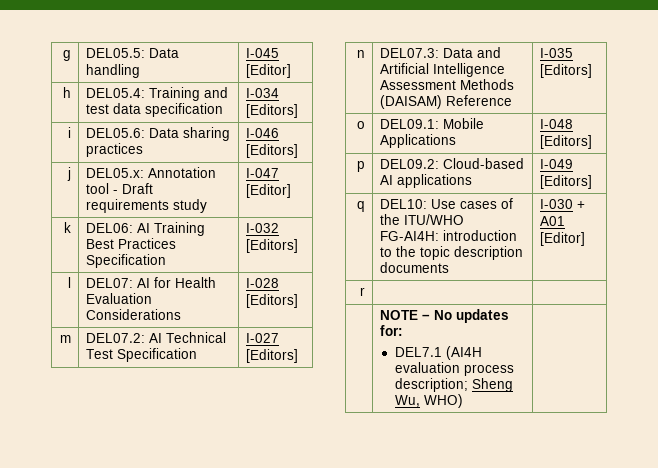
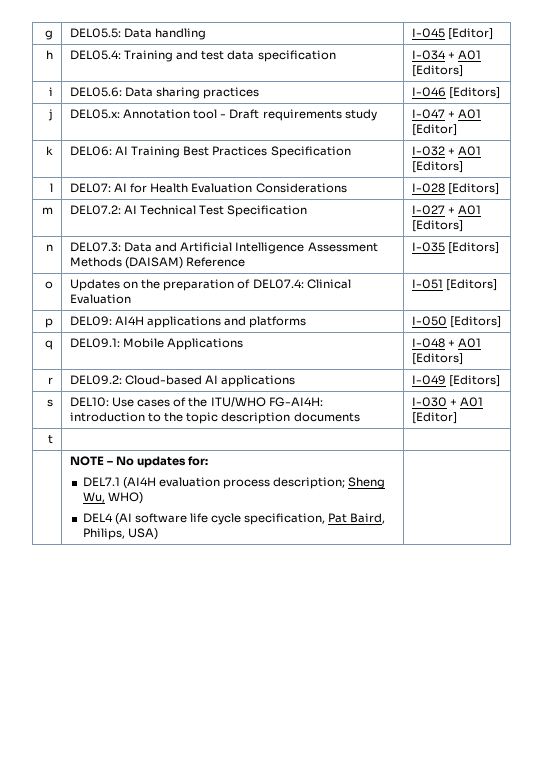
(279, 93) none -> [448,50,482,60] + A01
(279, 173) none -> [448,109,482,119] + A01
(279, 228) none -> [448,146,482,156] + A01
(279, 338) none -> [448,205,482,215] + A01
(366, 125) none -> [69,279,351,291] [69,294,131,304] [411,279,498,291] [45,318,54,328] [69,316,307,328] [411,316,502,328] [45,340,54,350] | Updates on the preparation of DEL07.4: Clinical Evaluation | I-051 [Editors] // p | DEL09: AI4H applications and platforms | I-050 [Editors] // q
[539,135,592,149] [357,161,366,172] [Editors] // p -> [448,338,482,348] [411,353,463,365] [48,377,54,384] + A01 [Editors] // r
[357,201,366,212] q -> [47,399,54,407] s
[360,287,366,296] r -> [48,435,54,444] t
(463, 401) none -> [82,513,386,525] [82,528,158,540] // DEL4 (AI software life cycle specification, Pat Baird, Philips, USA)

